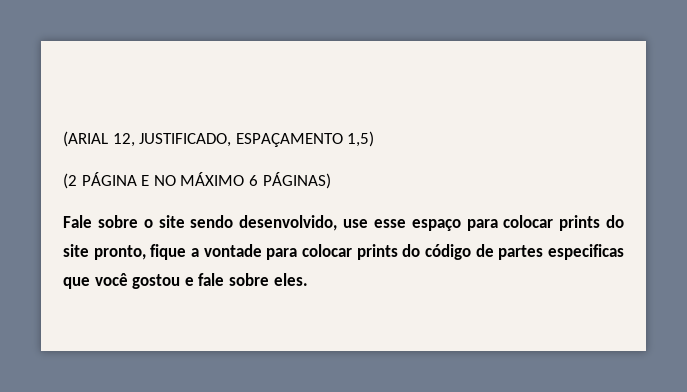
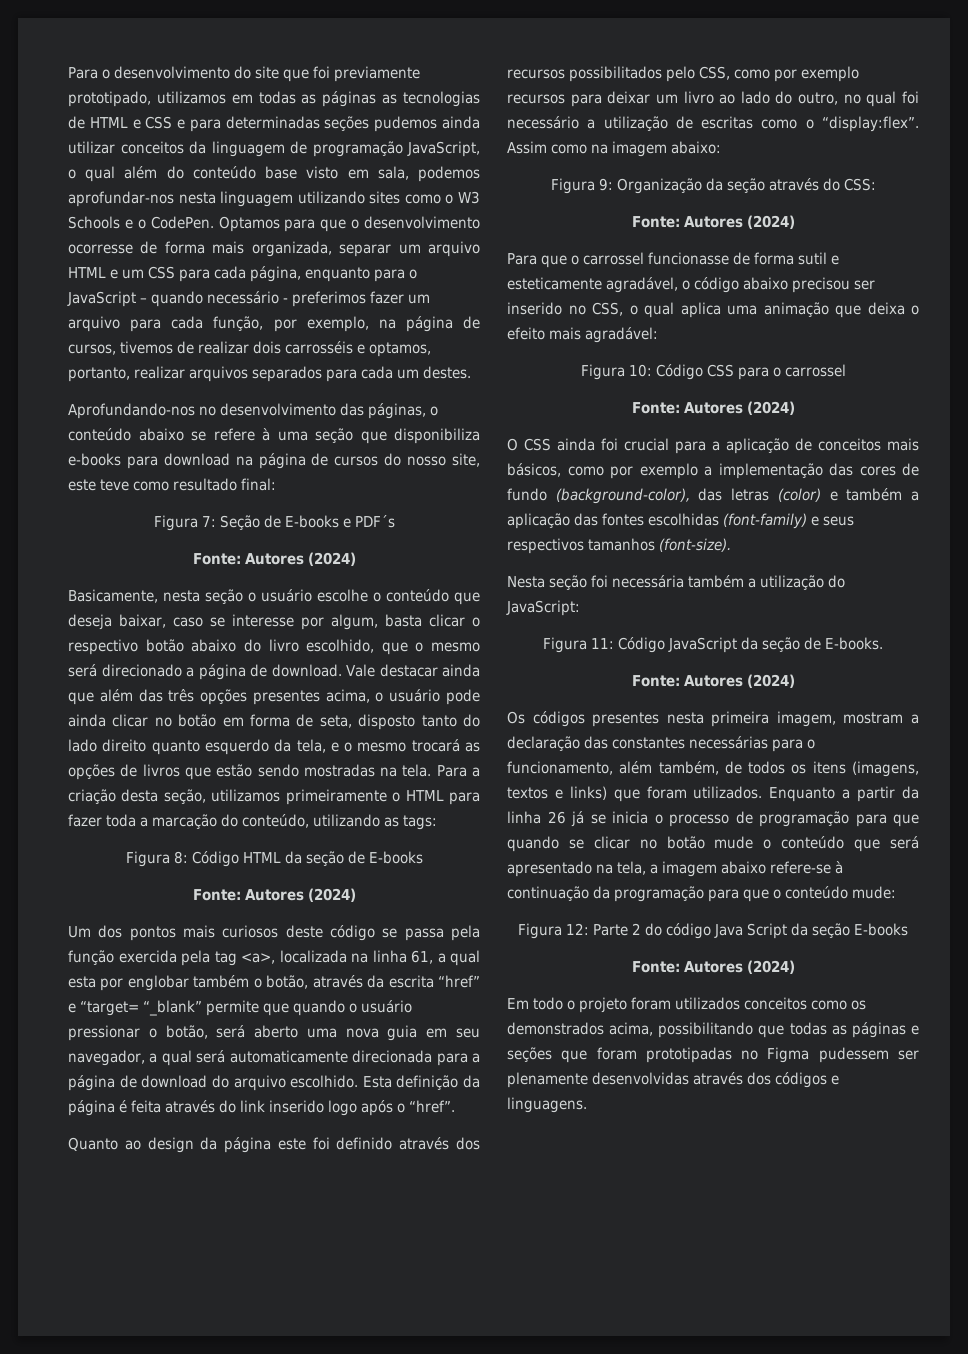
[63,131,375,147] [63,172,331,189] [63,215,624,231] [63,244,624,260] [63,273,308,289] (ARIAL 12, JUSTIFICADO, ESPAÇAMENTO 1,5) // (2 PÁGINA E NO MÁXIMO 6 PÁGINAS) // Fale sobre o site sendo desenvolvido, use esse espaço para colocar prints do site pronto, fique a vontade para colocar prints do código de partes especificas que você gostou e fale sobre eles. -> [68,66,420,82] [68,91,480,107] [68,116,480,132] [68,141,480,157] [68,166,481,182] [68,191,481,207] [68,216,480,232] [68,241,480,257] [68,266,417,282] [67,291,430,307] [68,316,480,332] [68,341,431,357] [68,366,471,382] [68,403,438,419] [68,428,480,444] [68,453,481,469] [68,478,276,491] [153,515,395,531] [192,552,356,566] [68,589,480,605] [68,614,480,630] [68,639,480,655] [68,664,480,680] [68,689,480,705] [68,714,480,730] [68,739,481,755] [68,764,481,780] [68,789,480,805] [68,814,437,830] [125,851,423,867] [192,888,356,902] [68,925,480,941] [68,950,480,966] [68,975,481,991] [68,1000,412,1016] [68,1025,480,1041] [68,1050,480,1066] [68,1075,480,1091] [68,1100,455,1116] [68,1137,480,1153] [507,66,859,82] [507,91,919,107] [507,116,920,132] [507,141,721,157] [550,178,876,194] [631,215,795,229] [507,252,839,268] [507,277,875,293] [507,302,919,318] [507,327,658,343] [580,364,846,380] [631,401,795,415] [507,438,919,454] [507,463,919,479] [507,488,919,504] [507,513,854,529] [507,538,731,554] [507,575,845,590] [506,600,580,616] [543,637,883,653] [631,674,795,688] [507,711,919,727] [507,736,815,752] [507,761,919,777] [507,786,919,802] [507,811,919,827] [507,836,919,852] [507,861,843,877] [507,886,896,902] [518,923,908,939] [631,960,795,974] [507,997,866,1013] [507,1022,920,1038] [507,1047,919,1063] [507,1072,839,1088] [507,1097,587,1113] Para o desenvolvimento do site que foi previamente prototipado, utilizamos em todas as páginas as tecnologias de HTML e CSS e para determinadas seções pudemos ainda utilizar conceitos da linguagem de programação JavaScript, o qual além do conteúdo base visto em sala, podemos aprofundar-nos nesta linguagem utilizando sites como o W3 Schools e o CodePen. Optamos para que o desenvolvimento ocorresse de forma mais organizada, separar um arquivo HTML e um CSS para cada página, enquanto para o JavaScript – quando necessário - preferimos fazer um arquivo para cada função, por exemplo, na página de cursos, tivemos de realizar dois carrosséis e optamos, portanto, realizar arquivos separados para cada um destes. // Aprofundando-nos no desenvolvimento das páginas, o conteúdo abaixo se refere à uma seção que disponibiliza e-books para download na página de cursos do nosso site, este teve como resultado final: // Figura 7: Seção de E-books e PDF´s // Fonte: Autores (2024) // Basicamente, nesta seção o usuário escolhe o conteúdo que deseja baixar, caso se interesse por algum, basta clicar o respectivo botão abaixo do livro escolhido, que o mesmo será direcionado a página de download. Vale destacar ainda que além das três opções presentes acima, o usuário pode ainda clicar no botão em forma de seta, disposto tanto do lado direito quanto esquerdo da tela, e o mesmo trocará as opções de livros que estão sendo mostradas na tela. Para a criação desta seção, utilizamos primeiramente o HTML para fazer toda a marcação do conteúdo, utilizando as tags: // Figura 8: Código HTML da seção de E-books // Fonte: Autores (2024) // Um dos pontos mais curiosos deste código se passa pela função exercida pela tag <a>, localizada na linha 61, a qual esta por englobar também o botão, através da escrita “href” e “target= “_blank” permite que quando o usuário pressionar o botão, será aberto uma nova guia em seu navegador, a qual será automaticamente direcionada para a página de download do arquivo escolhido. Esta definição da página é feita através do link inserido logo após o “href”. // Quanto ao design da página este foi definido através dos recursos possibilitados pelo CSS, como por exemplo recursos para deixar um livro ao lado do outro, no qual foi necessário a utilização de escritas como o “display:flex”. Assim como na imagem abaixo: // Figura 9: Organização da seção através do CSS: // Fonte: Autores (2024) // Para que o carrossel funcionasse de forma sutil e esteticamente agradável, o código abaixo precisou ser inserido no CSS, o qual aplica uma animação que deixa o efeito mais agradável: // Figura 10: Código CSS para o carrossel // Fonte: Autores (2024) // O CSS ainda foi crucial para a aplicação de conceitos mais básicos, como por exemplo a implementação das cores de fundo (background-color), das letras (color) e também a aplicação das fontes escolhidas (font-family) e seus respectivos tamanhos (font-size). // Nesta seção foi necessária também a utilização do JavaScript: // Figura 11: Código JavaScript da seção de E-books. // Fonte: Autores (2024) // Os códigos presentes nesta primeira imagem, mostram a declaração das constantes necessárias para o funcionamento, além também, de todos os itens (imagens, textos e links) que foram utilizados. Enquanto a partir da linha 26 já se inicia o processo de programação para que quando se clicar no botão mude o conteúdo que será apresentado na tela, a imagem abaixo refere-se à continuação da programação para que o conteúdo mude: // Figura 12: Parte 2 do código Java Script da seção E-books // Fonte: Autores (2024) // Em todo o projeto foram utilizados conceitos como os demonstrados acima, possibilitando que todas as páginas e seções que foram prototipadas no Figma pudessem ser plenamente desenvolvidas através dos códigos e linguagens.

